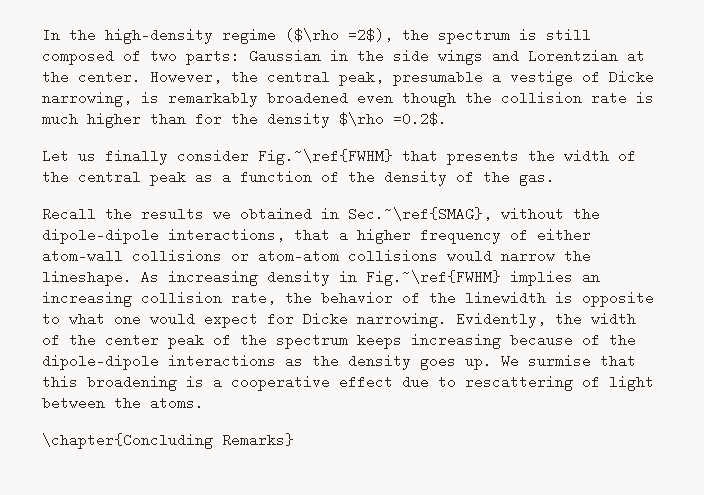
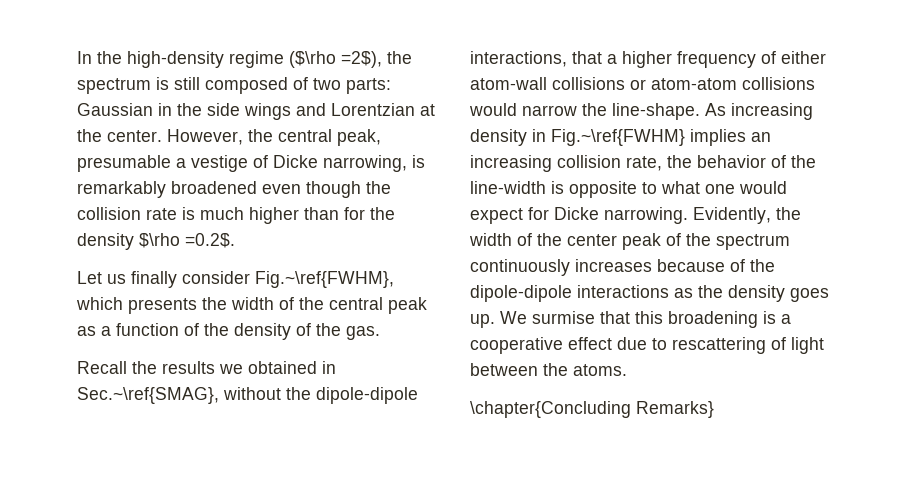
[258,149,438,165] Fig.~\ref{FWHM} that -> [255,271,394,288] [76,297,123,310] Fig.~\ref{FWHM}, which
[42,270,132,286] lineshape. -> [612,103,700,120] line-shape.
[465,291,546,305] linewidth -> [470,181,546,194] line-width
[357,333,501,349] keeps increasing -> [470,259,652,276] continuously increases

